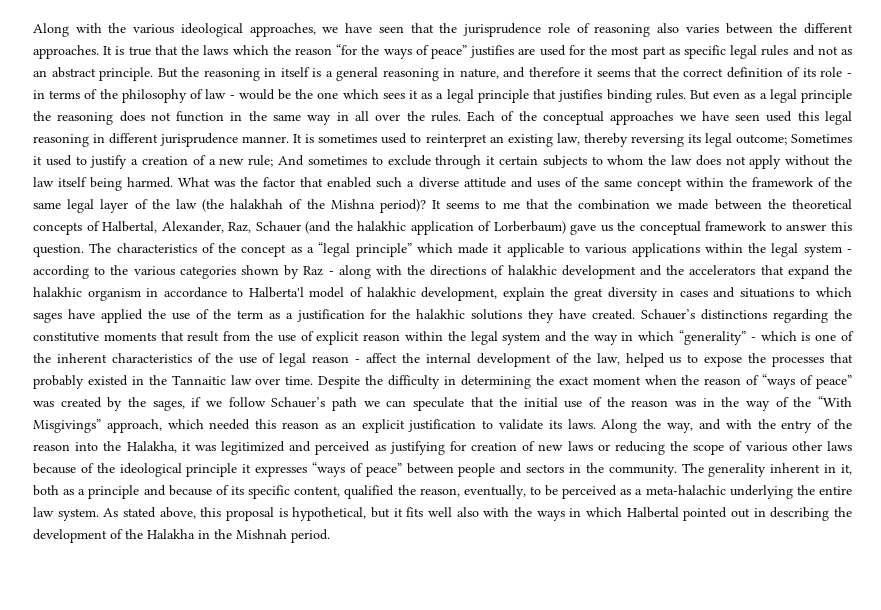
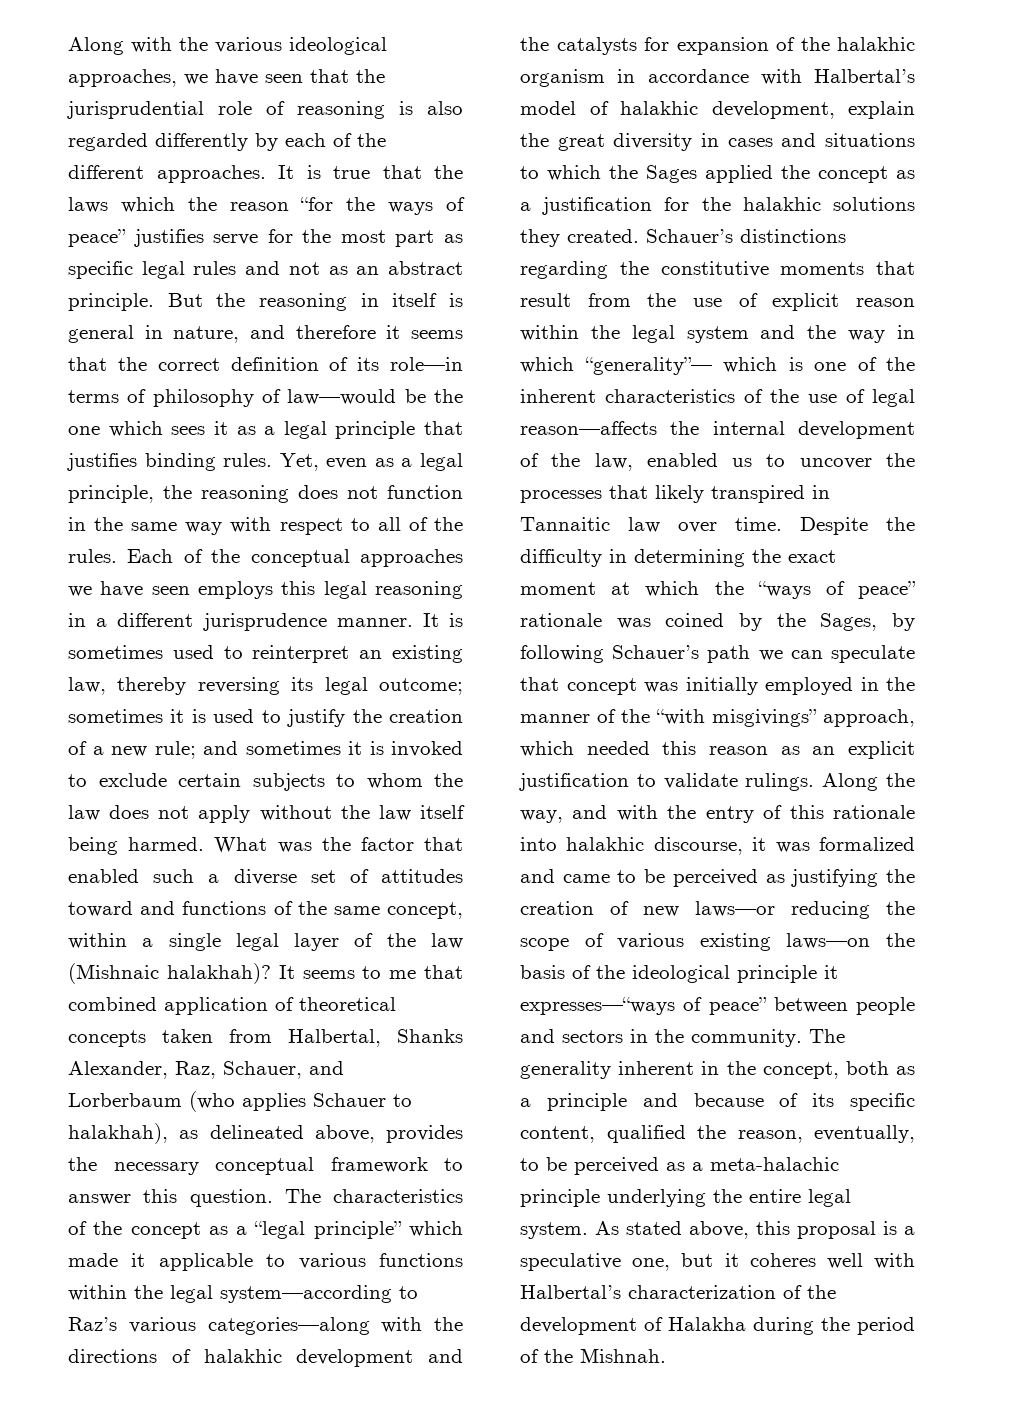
[463,23,542,37] jurisprudence -> [67,101,204,119] jurisprudential
[657,23,773,34] also varies between -> [399,101,463,115] [68,133,352,151] is also regarded differently by each of
[518,45,566,56] are used -> [213,234,259,245] serve
[325,67,439,81] a general reasoning -> [68,325,134,343] general
[820,67,852,77] [33,90,45,99] role - in -> [390,357,463,371] role—in
[99,89,118,99] the -> (147, 396) none
[205,89,275,100] law - would -> [287,389,397,405] law—would
[689,90,710,100] But -> [279,453,319,471] Yet,
[800,89,852,103] principle -> [68,485,154,503] principle,
[336,111,401,121] in all over -> [230,517,428,535] with respect to all of
[766,111,793,122] used -> [198,581,273,599] employs
(106, 138) none -> [96,618,108,627] a
[791,134,852,143] [33,156,42,165] Sometimes it -> [68,709,206,723] sometimes it is
[131,159,139,165] a -> [352,709,382,723] the
[278,155,496,169] And sometimes to exclude through it -> [203,741,463,757] [68,773,167,787] and sometimes it is invoked to exclude
[463,177,852,191] [33,202,61,209] attitude and uses of the same concept within the framework of the same -> [310,869,463,883] [68,901,463,919] [68,933,221,951] set of attitudes toward and functions of the same concept, within a single
[202,199,426,213] (the halakhah of the Mishna period)? -> [68,963,271,984] (Mishnaic halakhah)?
[553,199,852,210] [33,221,636,235] the combination we made between the theoretical concepts of Halbertal, Alexander, Raz, Schauer (and the halakhic application of Lorberbaum) gave us the -> [68,997,396,1015] [68,1029,463,1047] [68,1061,344,1079] [68,1091,412,1112] [68,1123,463,1144] [68,1157,199,1175] combined application of theoretical concepts taken from Halbertal, Shanks Alexander, Raz, Schauer, and Lorberbaum (who applies Schauer to halakhah), as delineated above, provides the necessary
[631,243,853,257] [33,265,371,279] applications within the legal system - according to the various categories shown by Raz - along -> [379,1253,463,1267] [68,1285,418,1303] [68,1317,370,1335] functions within the legal system—according to Raz’s various categories—along
[689,265,830,279] accelerators that expand -> [556,37,795,55] catalysts for expansion of
[232,287,304,298] to Halberta'l -> [760,69,915,85] with Halbertal’s
[33,309,263,323] sages have applied the use of the term -> [609,165,888,183] the Sages applied the concept
[559,309,587,319] have -> (560, 238) none
[679,330,756,345] “generality” - -> [584,357,712,375] “generality”—
[312,353,398,363] reason - affect -> [520,421,657,435] reason—affects
[625,353,665,367] helped -> [646,453,718,467] enabled
[704,356,743,367] expose -> [799,458,872,469] uncover
[33,375,167,389] probably existed in the -> [655,485,830,503] likely transpired in
[644,374,852,389] [33,397,266,411] when the reason of “ways of peace” was created by the sages, if we follow -> [611,581,916,599] [520,613,915,631] [520,645,604,663] at which the “ways of peace” rationale was coined by the Sages, by following
[499,396,853,411] [33,419,101,433] the initial use of the reason was in the way of the “With Misgivings” -> [566,677,915,695] [520,709,817,727] concept was initially employed in the manner of the “with misgivings”
[548,419,596,429] its laws. -> [745,773,815,791] rulings.
[834,419,853,429] [33,441,312,455] the reason into the Halakha, it was legitimized and -> [789,805,915,819] [520,837,915,855] [520,869,666,883] this rationale into halakhic discourse, it was formalized and came to be
[449,441,466,451] for -> [886,869,915,883] the
[567,441,610,451] laws or -> [695,901,775,917] laws—or
[791,441,852,451] [33,463,76,474] other laws because -> [699,933,915,951] [520,965,565,979] existing laws—on the basis
[255,462,345,477] expresses “ways -> [520,997,675,1015] expresses—“ways
[841,464,852,475] it, -> [726,1061,839,1079] the concept,
(726, 490) none -> [520,1189,600,1207] principle
[33,507,54,517] law -> [808,1189,851,1207] legal
[292,507,852,521] [33,529,330,543] hypothetical, but it fits well also with the ways in which Halbertal pointed out in describing the development of the Halakha in the Mishnah period. -> [904,1226,915,1235] [520,1253,915,1271] [520,1285,836,1299] [520,1317,915,1335] [520,1348,666,1363] a speculative one, but it coheres well with Halbertal’s characterization of the development of Halakha during the period of the Mishnah.

